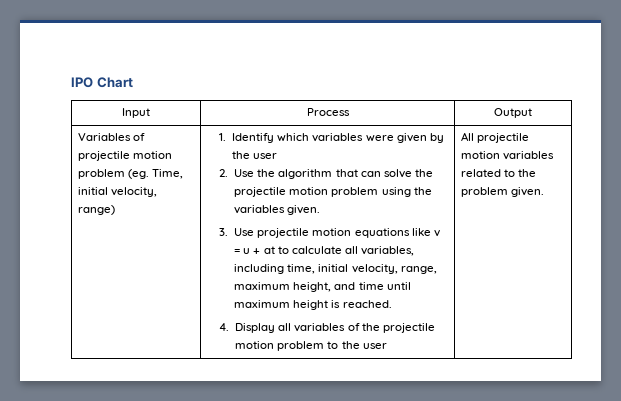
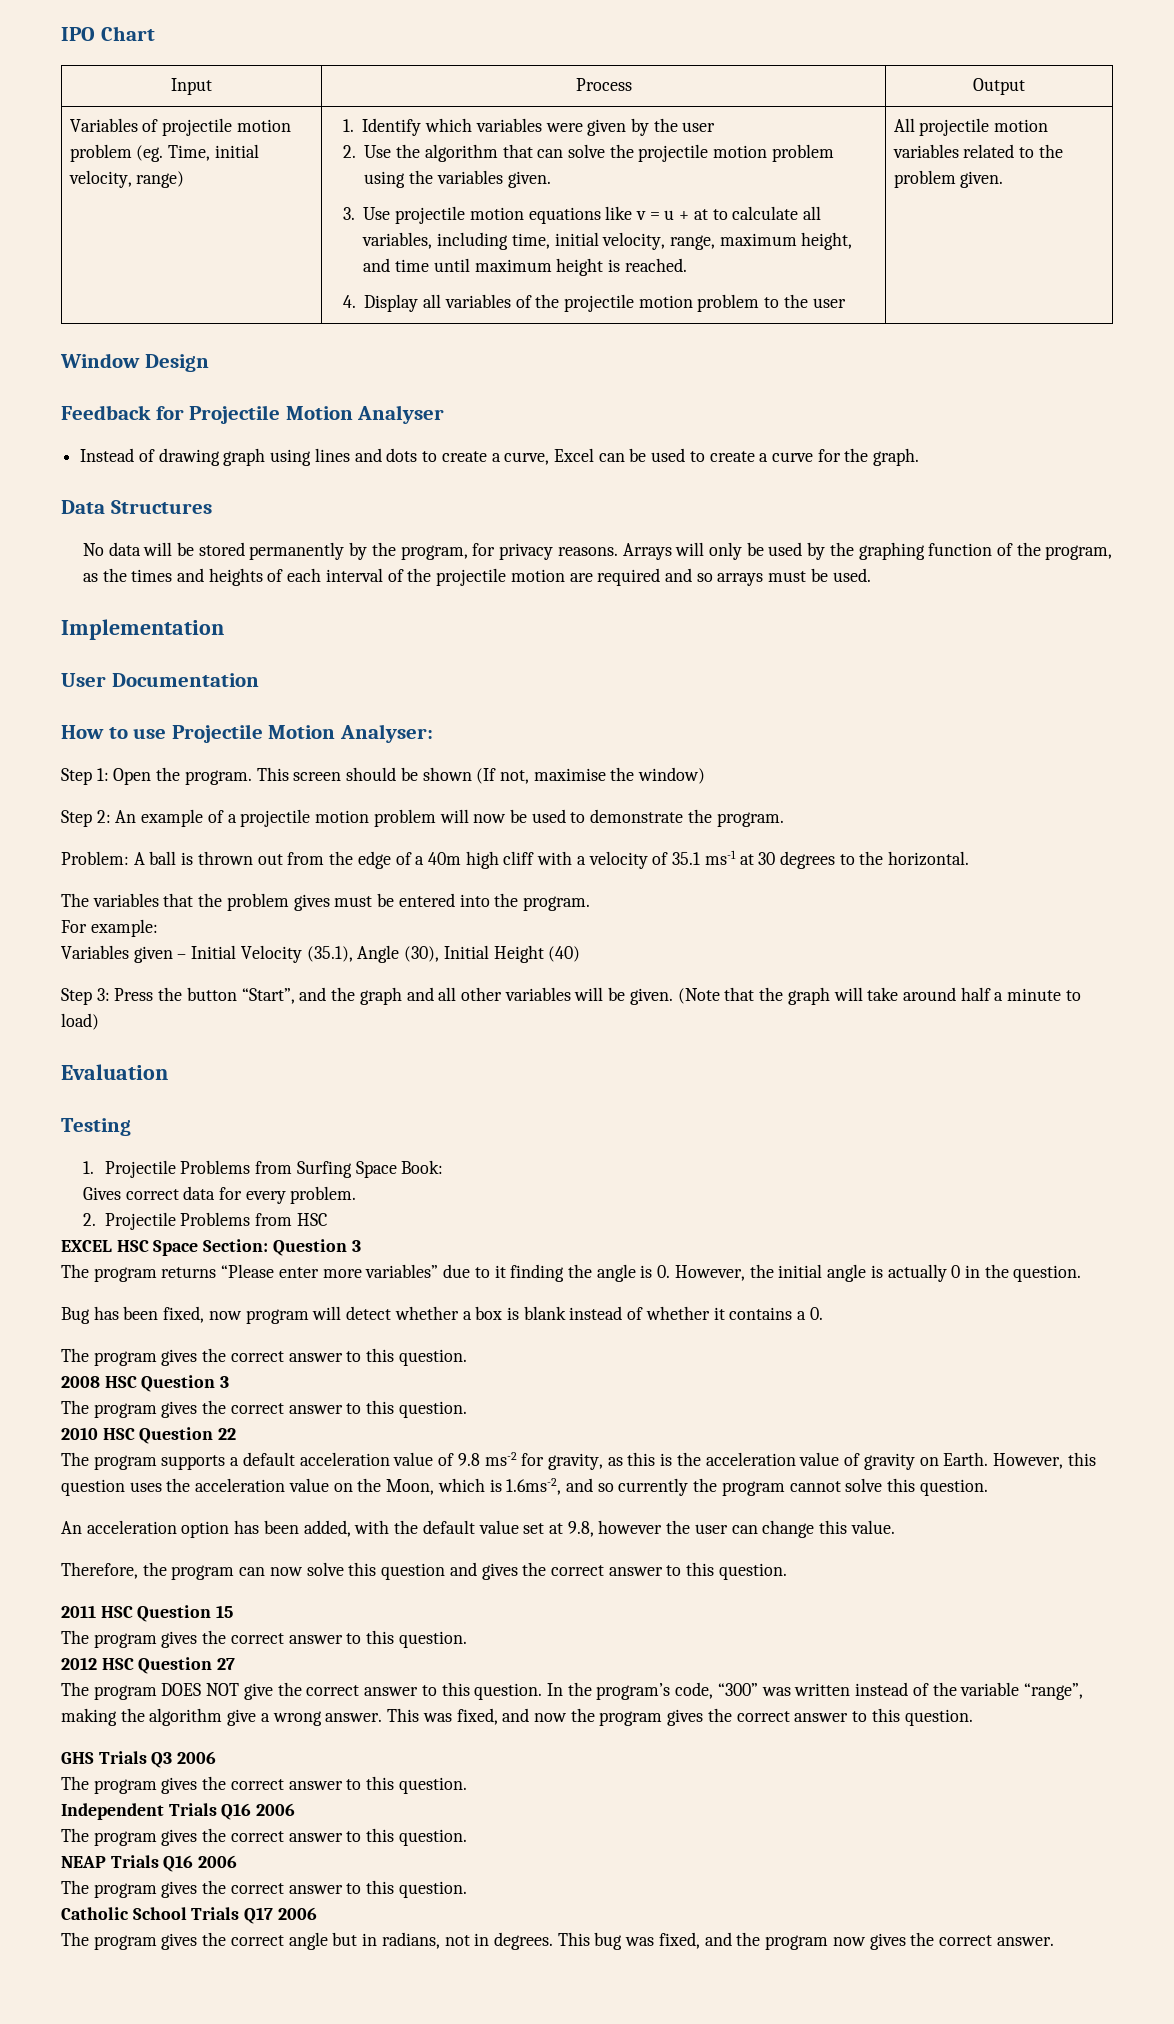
(544, 192) none -> [60,353,209,372] [61,405,445,424] [80,448,920,466] [61,500,212,514] [82,542,1113,560] [82,568,871,586] [61,619,224,640] [61,673,259,687] [61,724,433,743] [61,767,706,785] [61,809,784,827] [61,850,970,869] [61,893,590,911] [61,919,158,937] [61,945,581,963] [61,987,1081,1005] [61,1013,99,1030] [61,1064,168,1080] [61,1118,131,1136] [82,1160,444,1178] [82,1186,357,1204] [82,1212,327,1230] [61,1239,361,1256] [61,1264,1082,1282] [61,1306,823,1324] [61,1348,467,1366] [61,1375,230,1392] [61,1400,467,1418] [61,1427,237,1444] [61,1452,1096,1470] [61,1478,988,1496] [61,1520,895,1538] [61,1562,787,1580] [61,1605,234,1622] [61,1630,467,1648] [61,1657,236,1674] [61,1682,1083,1700] [61,1708,973,1726] [61,1751,217,1768] [61,1776,467,1794] [61,1803,296,1820] [61,1828,467,1846] [61,1855,238,1872] [61,1880,467,1898] [61,1907,317,1924] [61,1932,1054,1950] // Window Design // Feedback for Projectile Motion Analyser // Instead of drawing graph using lines and dots to create a curve, Excel can be used to create a curve for the graph. // Data Structures // No data will be stored permanently by the program, for privacy reasons. Arrays will only be used by the graphing function of the program, as the times and heights of each interval of the projectile motion are required and so arrays must be used. // Implementation // User Documentation // How to use Projectile Motion Analyser: // Step 1: Open the program. This screen should be shown (If not, maximise the window) // Step 2: An example of a projectile motion problem will now be used to demonstrate the program. // Problem: A ball is thrown out from the edge of a 40m high cliff with a velocity of 35.1 ms-1 at 30 degrees to the horizontal. // The variables that the problem gives must be entered into the program. // For example: // Variables given – Initial Velocity (35.1), Angle (30), Initial Height (40) // Step 3: Press the button “Start”, and the graph and all other variables will be given. (Note that the graph will take around half a minute to load) // Evaluation // Testing // 1. Projectile Problems from Surfing Space Book: // Gives correct data for every problem. // 2. Projectile Problems from HSC // EXCEL HSC Space Section: Question 3 // The program returns “Please enter more variables” due to it finding the angle is 0. However, the initial angle is actually 0 in the question. // Bug has been fixed, now program will detect whether a box is blank instead of whether it contains a 0. // The program gives the correct answer to this question. // 2008 HSC Question 3 // The program gives the correct answer to this question. // 2010 HSC Question 22 // The program supports a default acceleration value of 9.8 ms-2 for gravity, as this is the acceleration value of gravity on Earth. However, this question uses the acceleration value on the Moon, which is 1.6ms-2, and so currently the program cannot solve this question. // An acceleration option has been added, with the default value set at 9.8, however the user can change this value. // Therefore, the program can now solve this question and gives the correct answer to this question. // 2011 HSC Question 15 // The program gives the correct answer to this question. // 2012 HSC Question 27 // The program DOES NOT give the correct answer to this question. In the program’s code, “300” was written instead of the variable “range”, making the algorithm give a wrong answer. This was fixed, and now the program gives the correct answer to this question. // GHS Trials Q3 2006 // The program gives the correct answer to this question. // Independent Trials Q16 2006 // The program gives the correct answer to this question. // NEAP Trials Q16 2006 // The program gives the correct answer to this question. // Catholic School Trials Q17 2006 // The program gives the correct angle but in radians, not in degrees. This bug was fixed, and the program now gives the correct answer.

